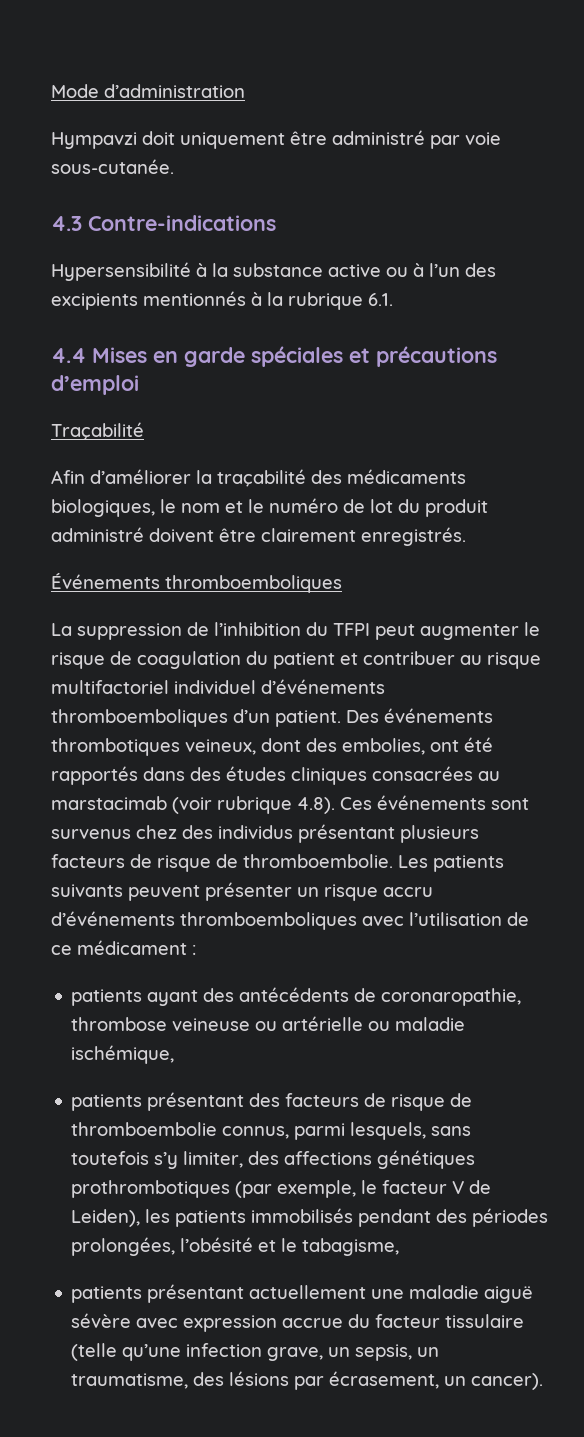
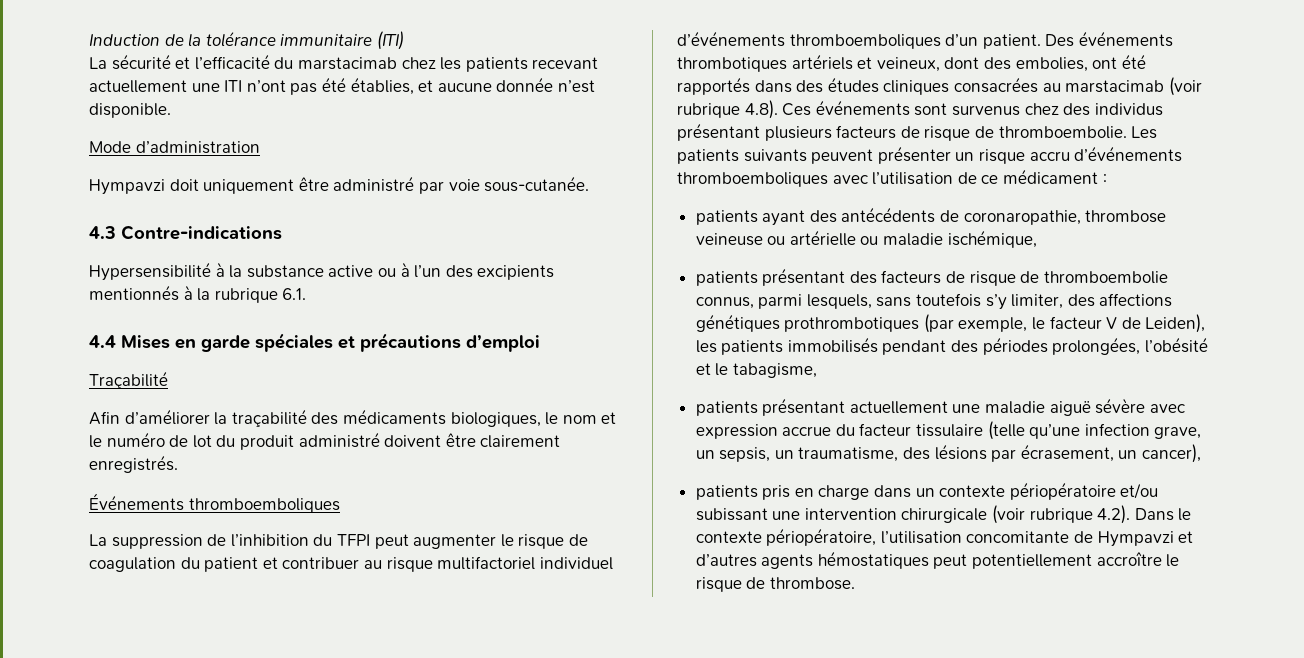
(51, 91) none -> [89,31,404,50] [89,54,599,72] [89,77,595,95] [89,103,171,118] Induction de la tolérance immunitaire (ITI) // La sécurité et l’efficacité du marstacimab chez les patients recevant actuellement une ITI n’ont pas été établies, et aucune donnée n’est disponible. //
(180, 747) none -> [791,54,873,70] artériels et
[471,1373,544,1390] cancer). -> [1142,444,1202,463] [695,482,1159,500] [695,505,1192,524] [695,528,1194,547] [695,551,1180,569] [695,577,855,592] cancer), // patients pris en charge dans un contexte périopératoire et/ou subissant une intervention chirurgicale (voir rubrique 4.2). Dans le contexte périopératoire, l’utilisation concomitante de Hympavzi et d’autres agents hémostatiques peut potentiellement accroître le risque de thrombose.

